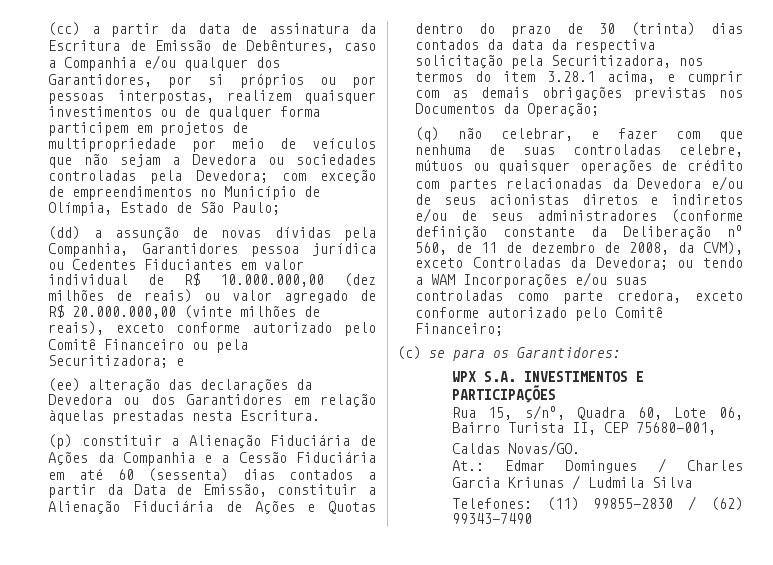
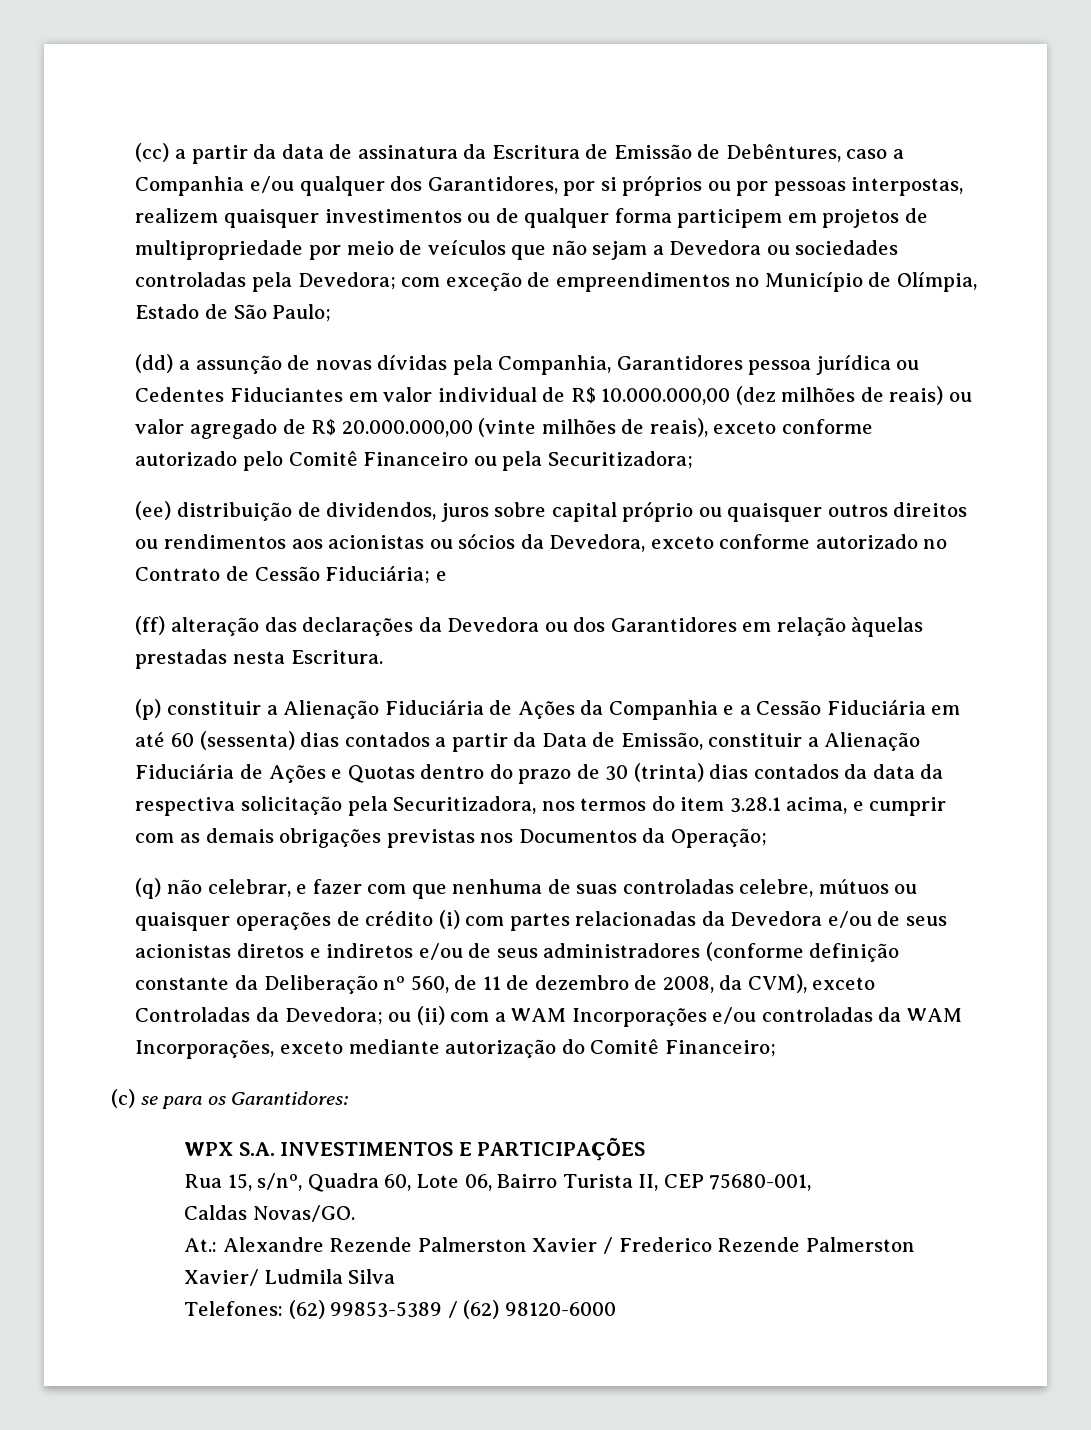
(169, 361) none -> [135,501,968,522] [135,533,948,552] [135,566,431,584] // (ee) distribuição de dividendos, juros sobre capital próprio ou quaisquer outros direitos ou rendimentos aos acionistas ou sócios da Devedora, exceto conforme autorizado no Contrato de Cessão Fiduciária;
[48,378,81,392] (ee) -> [135,616,166,635] (ff)
(743, 165) none -> [438,910,460,929] (i)
[703,257,743,268] tendo -> [416,1006,490,1025] (ii) com
[615,277,648,285] [415,290,743,304] [415,307,608,321] suas controladas como parte credora, exceto conforme autorizado pelo -> [761,1007,962,1022] [135,1039,585,1059] controladas da WAM Incorporações, exceto mediante autorização do
[504,458,743,473] [451,475,580,490] Edmar Domingues / Charles Garcia Kriunas / -> [222,1237,915,1254] [184,1269,260,1286] Alexandre Rezende Palmerston Xavier / Frederico Rezende Palmerston Xavier/
[546,497,674,511] (11) 99855-2830 -> [288,1300,443,1319] (62) 99853-5389
[451,513,532,524] 99343-7490 -> [504,1302,616,1316] 98120-6000

